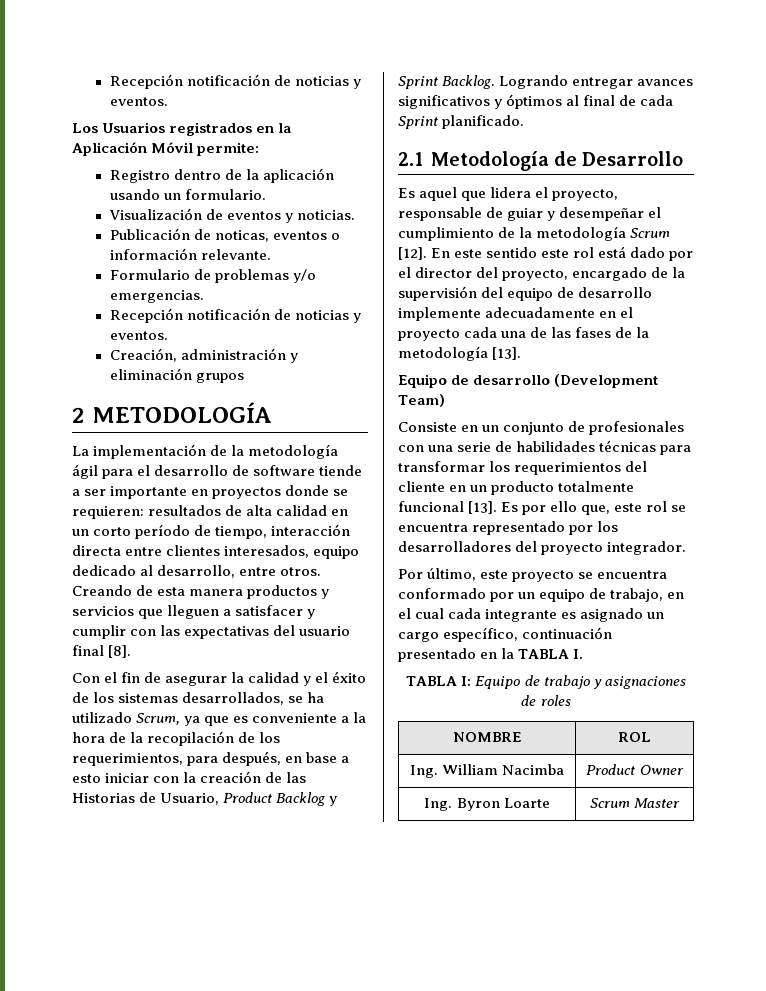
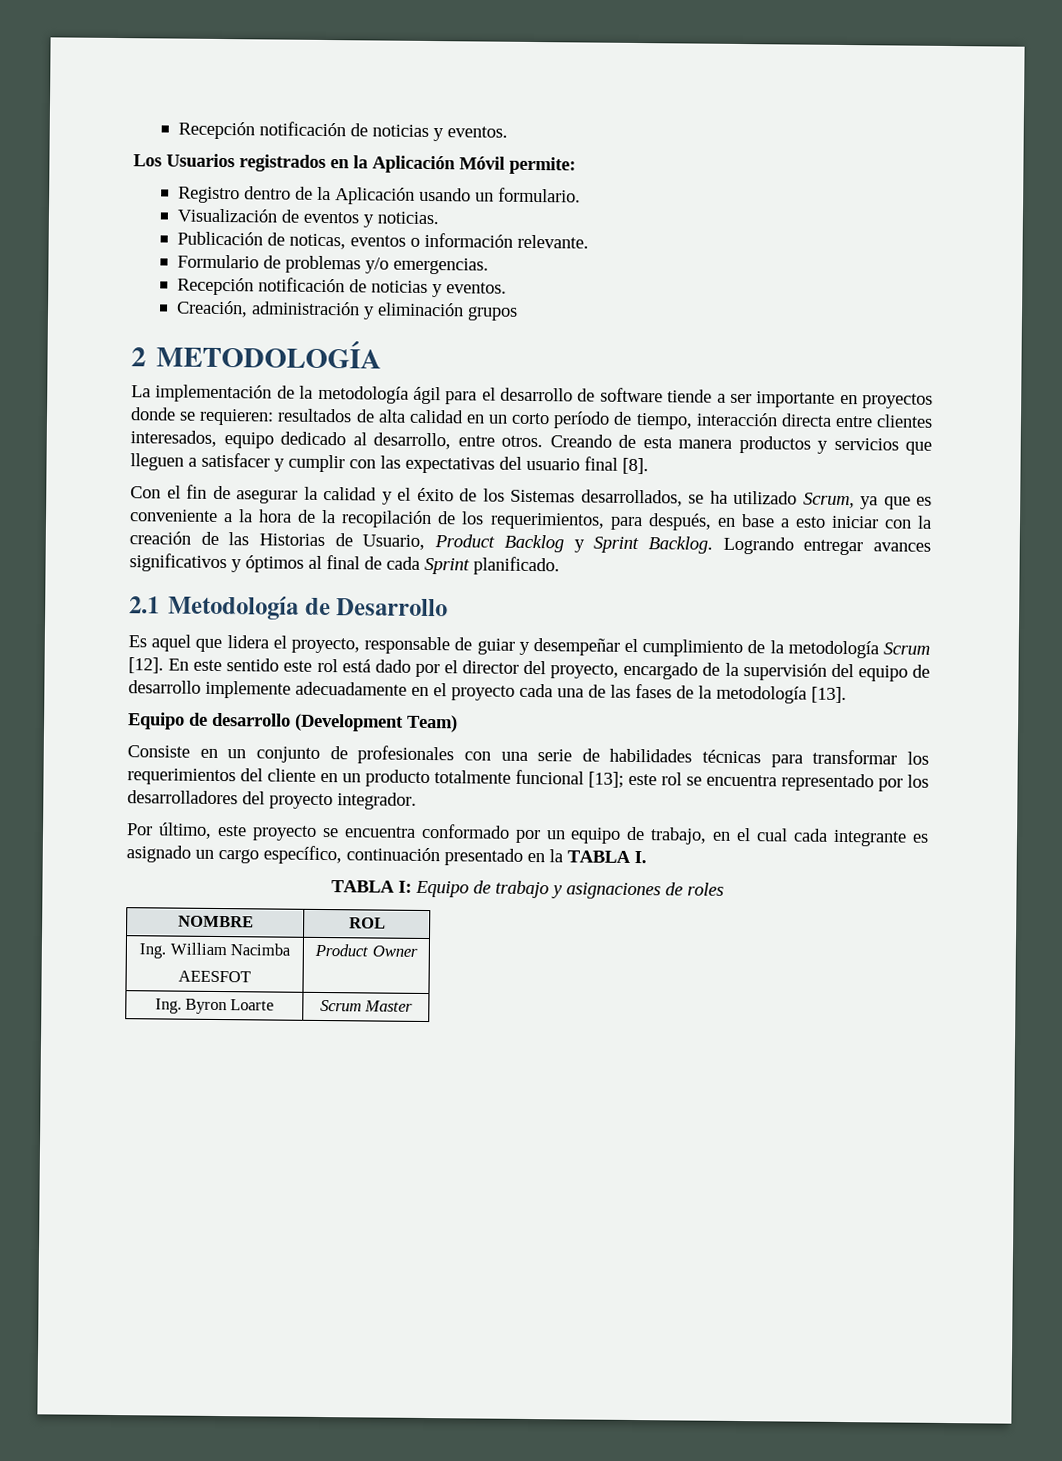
[262,168,334,183] aplicación -> [334,187,415,205] Aplicación
[118,693,179,703] sistemas -> [510,489,575,503] Sistemas
[468,501,611,515] [13]. Es por ello que, -> [588,771,624,788] [13];
(565, 769) none -> [178,970,251,983] // AEESFOT

